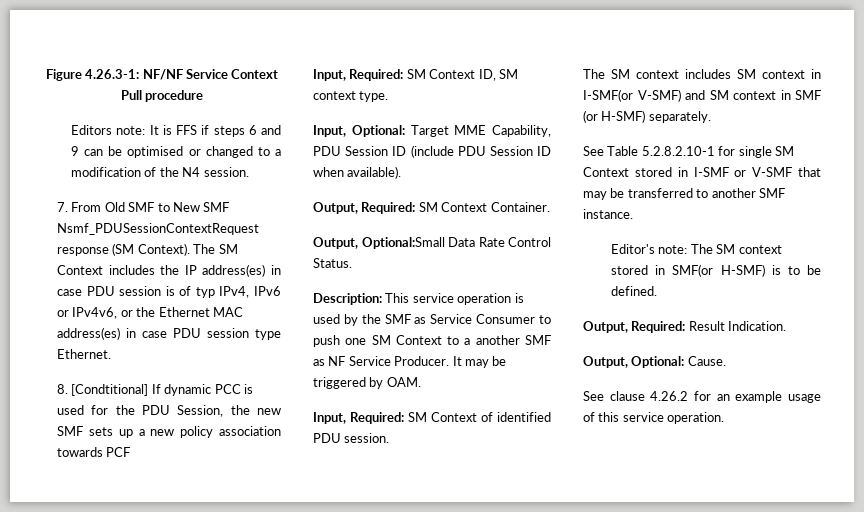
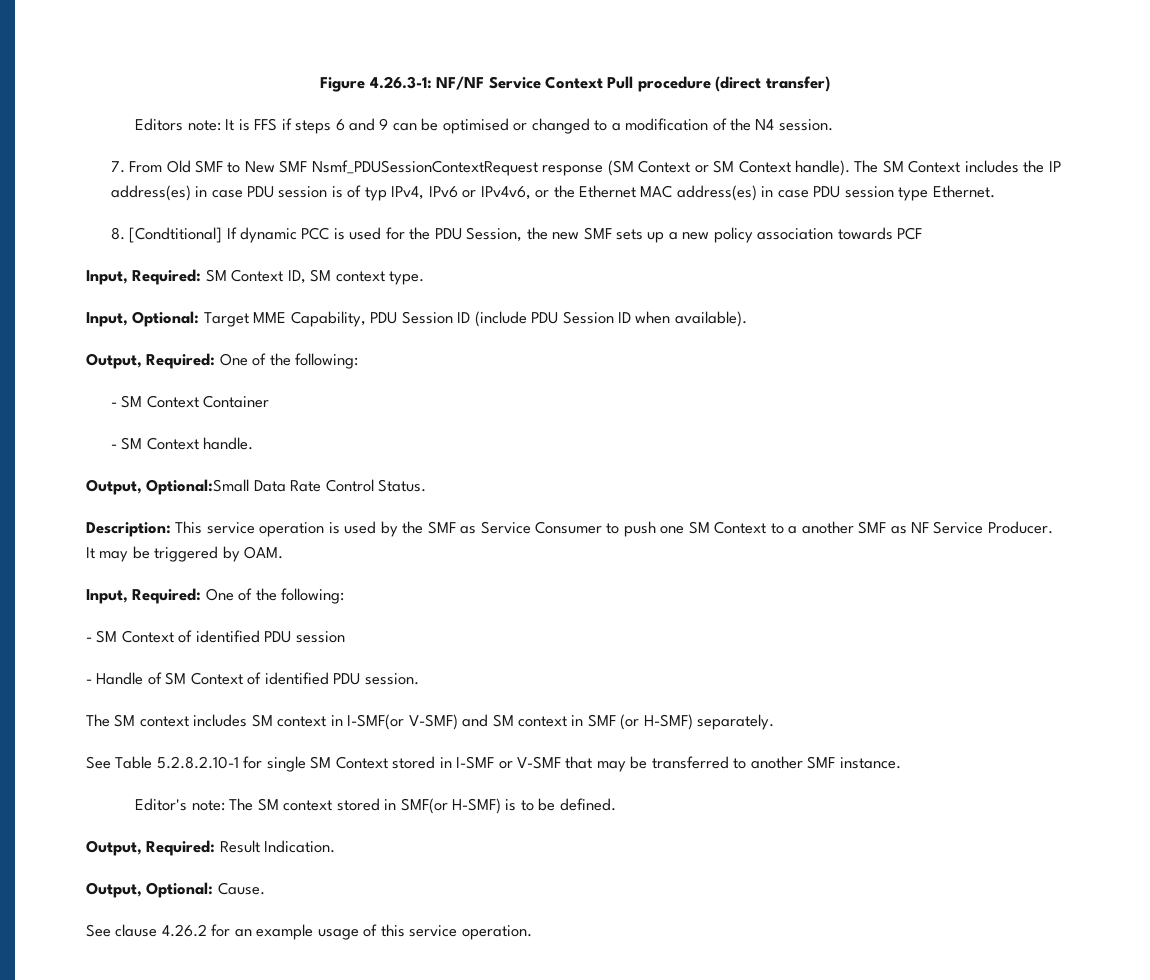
(204, 96) none -> [715,76,830,92] (direct transfer)
[137,243,190,256] Context). -> [638,160,851,176] Context or SM Context handle).
[418,202,550,212] SM Context Container. -> [219,353,359,369] [110,395,270,408] [110,437,254,450] One of the following: // - SM Context Container // - SM Context handle.
(404, 418) none -> [205,588,345,604] [86,630,345,643] [86,672,162,685] One of the following: // - SM Context of identified PDU session // - Handle of

